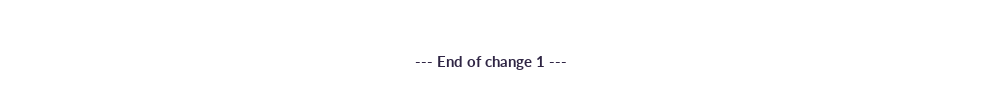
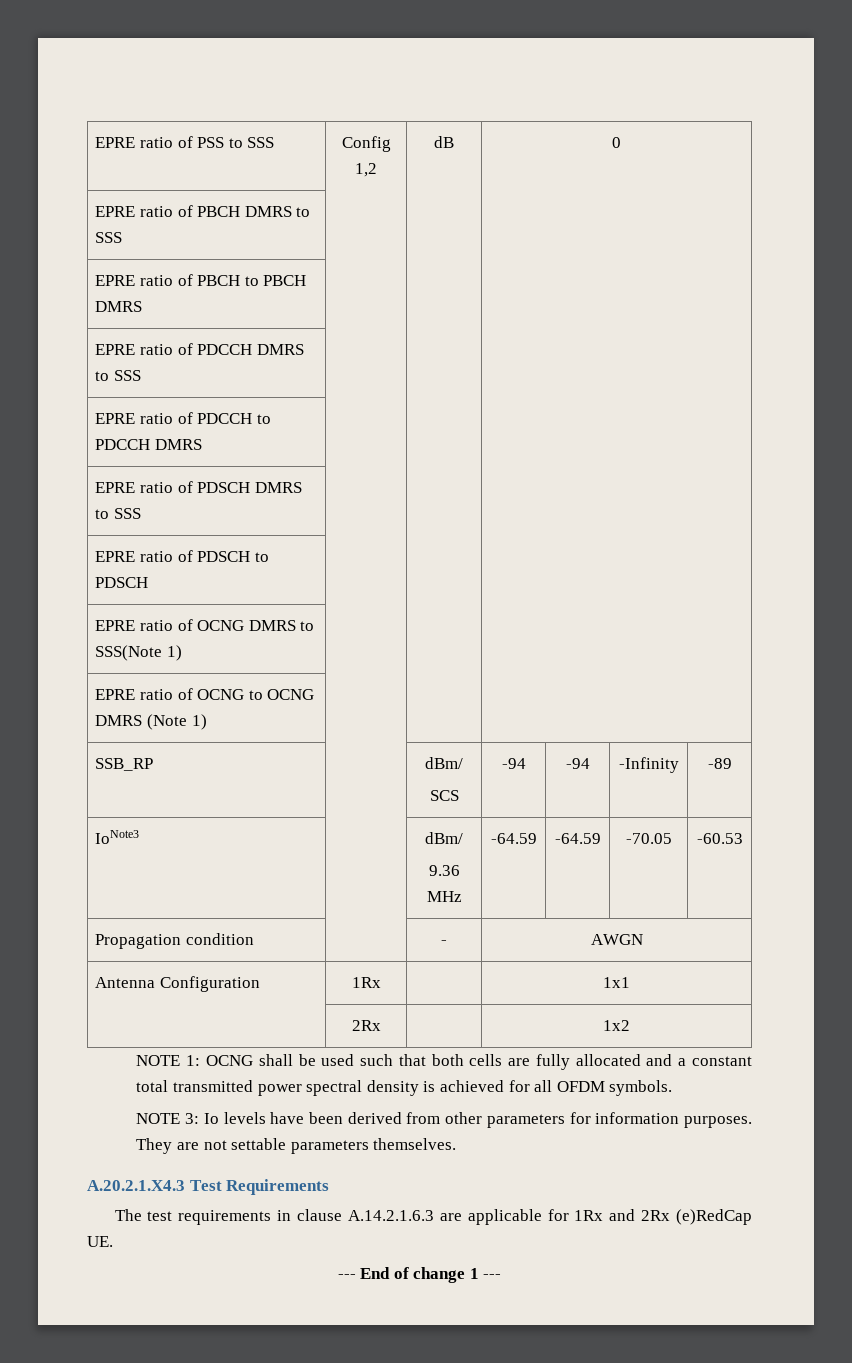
(415, 64) none -> [95,136,275,148] [341,136,391,152] [355,163,377,177] [434,136,454,148] [612,137,621,148] [95,205,311,217] [95,232,123,243] [95,274,307,286] [95,301,143,312] [95,343,304,355] [95,370,142,381] [95,412,271,424] [95,439,203,450] [95,481,302,493] [95,508,142,519] [95,550,269,562] [95,577,149,588] [95,619,315,631] [95,645,183,661] [95,688,315,700] [95,714,207,730] [95,758,154,771] [425,757,463,769] [429,790,459,801] [501,758,526,769] [565,758,590,769] [618,757,679,773] [707,758,732,769] [95,830,140,844] [425,832,463,844] [428,865,460,876] [426,891,462,902] [490,833,537,844] [554,833,601,844] [625,833,672,844] [696,833,743,844] [95,933,255,949] [441,940,447,945] [590,934,643,945] [95,976,261,992] [351,977,381,988] [603,977,630,988] [351,1020,381,1031] [603,1020,630,1031] [136,1054,752,1070] [136,1080,673,1096] [136,1112,752,1128] [136,1138,457,1154] [87,1179,330,1195] [114,1209,752,1225] [87,1236,113,1247] EPRE ratio of PSS to SSS | Config 1,2 | dB | 0 // EPRE ratio of PBCH DMRS to SSS | | | // EPRE ratio of PBCH to PBCH DMRS | | | // EPRE ratio of PDCCH DMRS to SSS | | | // EPRE ratio of PDCCH to PDCCH DMRS | | | // EPRE ratio of PDSCH DMRS to SSS | | | // EPRE ratio of PDSCH to PDSCH | | | // EPRE ratio of OCNG DMRS to SSS(Note 1) | | | // EPRE ratio of OCNG to OCNG DMRS (Note 1) | | | // SSB_RP | | dBm/ // SCS | -94 | -94 | -Infinity | -89 // IoNote3 | | dBm/ // 9.36 MHz | -64.59 | -64.59 | -70.05 | -60.53 // Propagation condition | | - | AWGN // Antenna Configuration | 1Rx | | 1x1 // | 2Rx | | 1x2 // NOTE 1: OCNG shall be used such that both cells are fully allocated and a constant total transmitted power spectral density is achieved for all OFDM symbols. // NOTE 3: Io levels have been derived from other parameters for information purposes. They are not settable parameters themselves. // A.20.2.1.X4.3 Test Requirements // The test requirements in clause A.14.2.1.6.3 are applicable for 1Rx and 2Rx (e)RedCap UE. //

